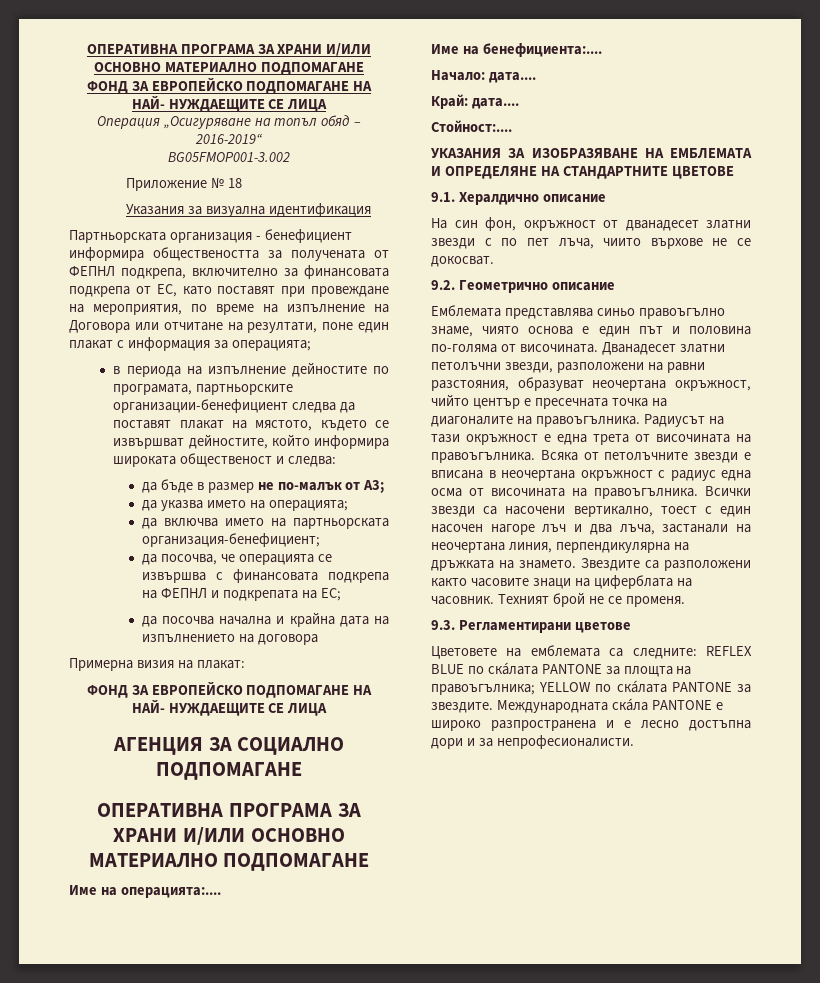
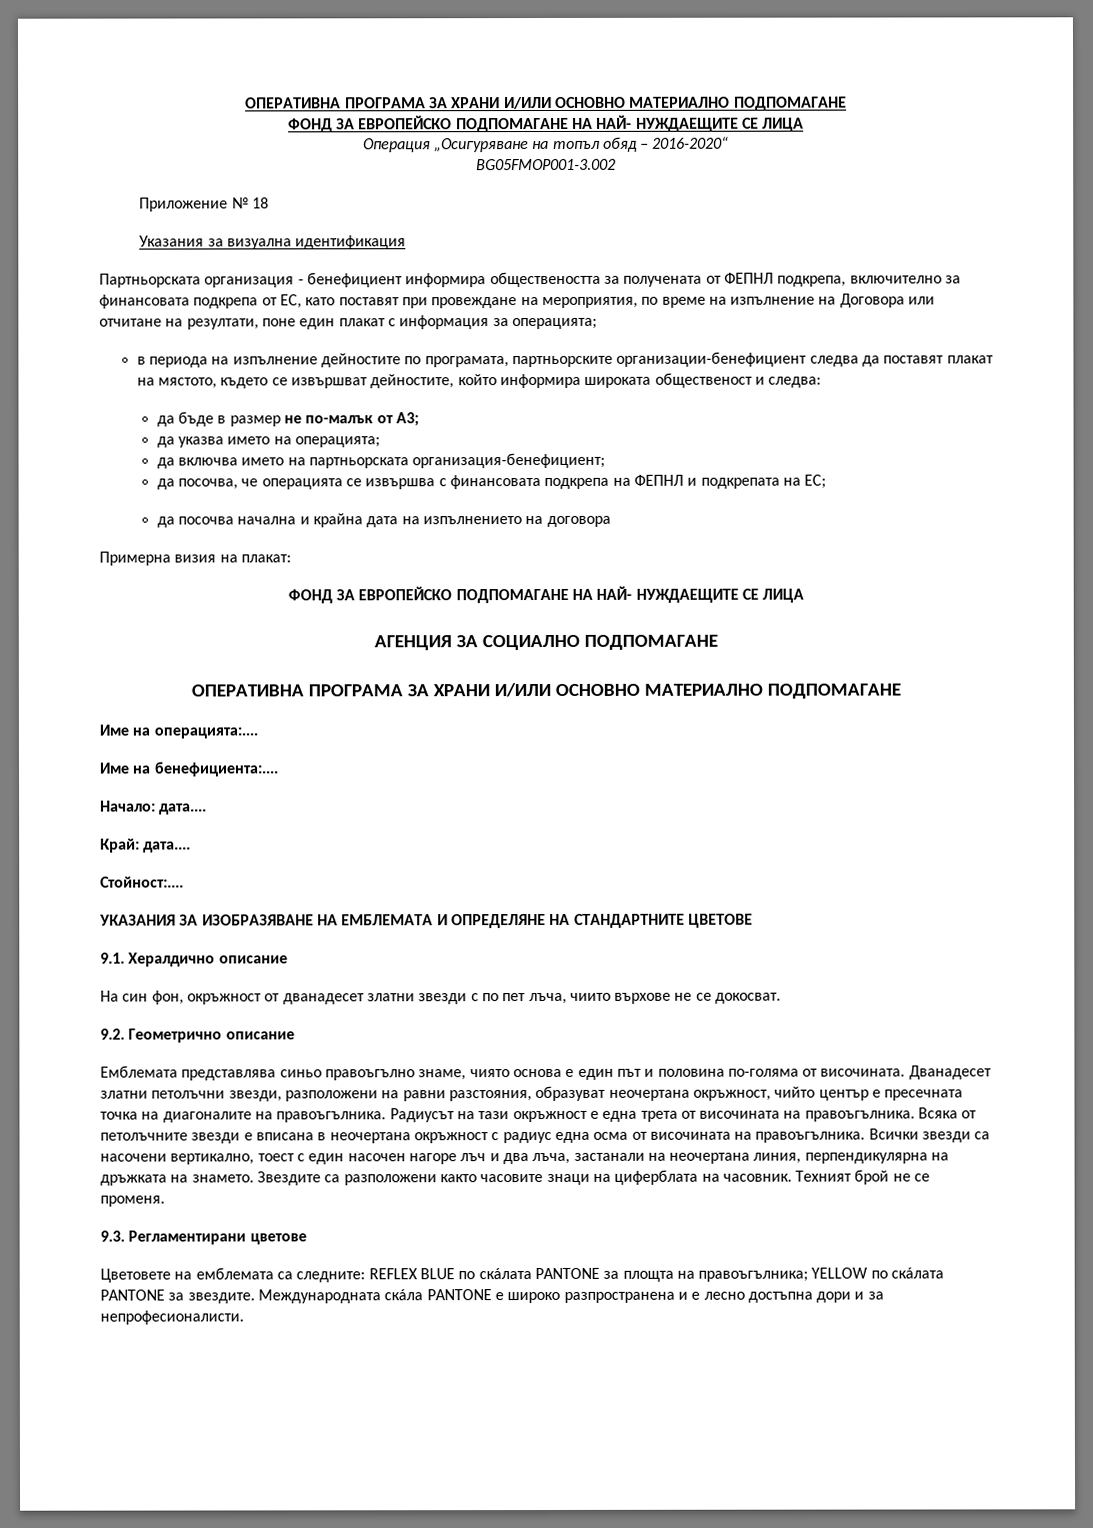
[195,133,263,144] 2016-2019“ -> [652,136,730,149] 2016-2020“

